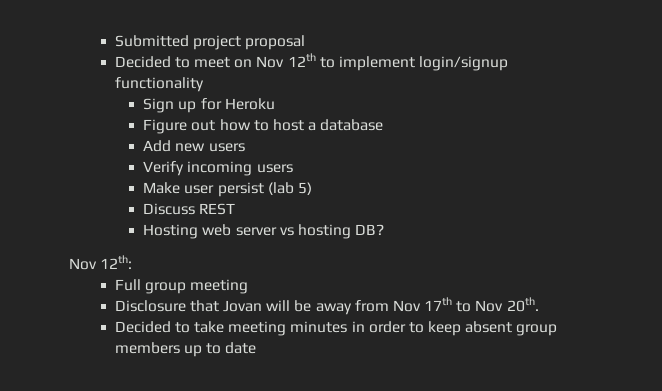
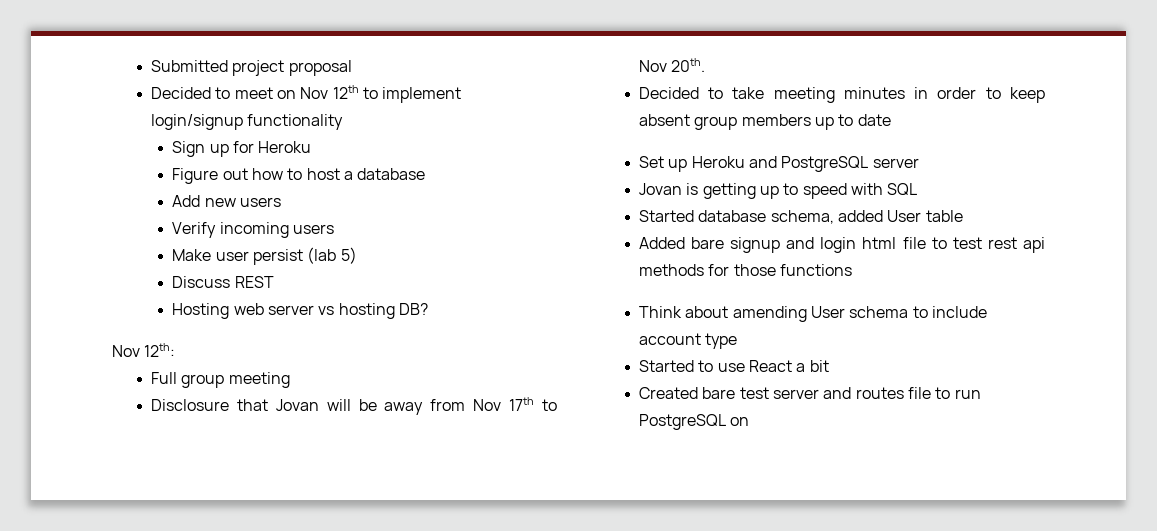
(257, 348) none -> [638,156,919,172] [638,183,918,199] [638,210,963,224] [638,237,1045,253] [638,264,852,276] [638,306,987,322] [638,333,738,349] [638,360,829,372] [638,387,981,399] [638,414,750,430] // Set up Heroku and PostgreSQL server // Jovan is getting up to speed with SQL // Started database schema, added User table // Added bare signup and login html file to test rest api methods for those functions // Think about amending User schema to include account type // Started to use React a bit // Created bare test server and routes file to run PostgreSQL on

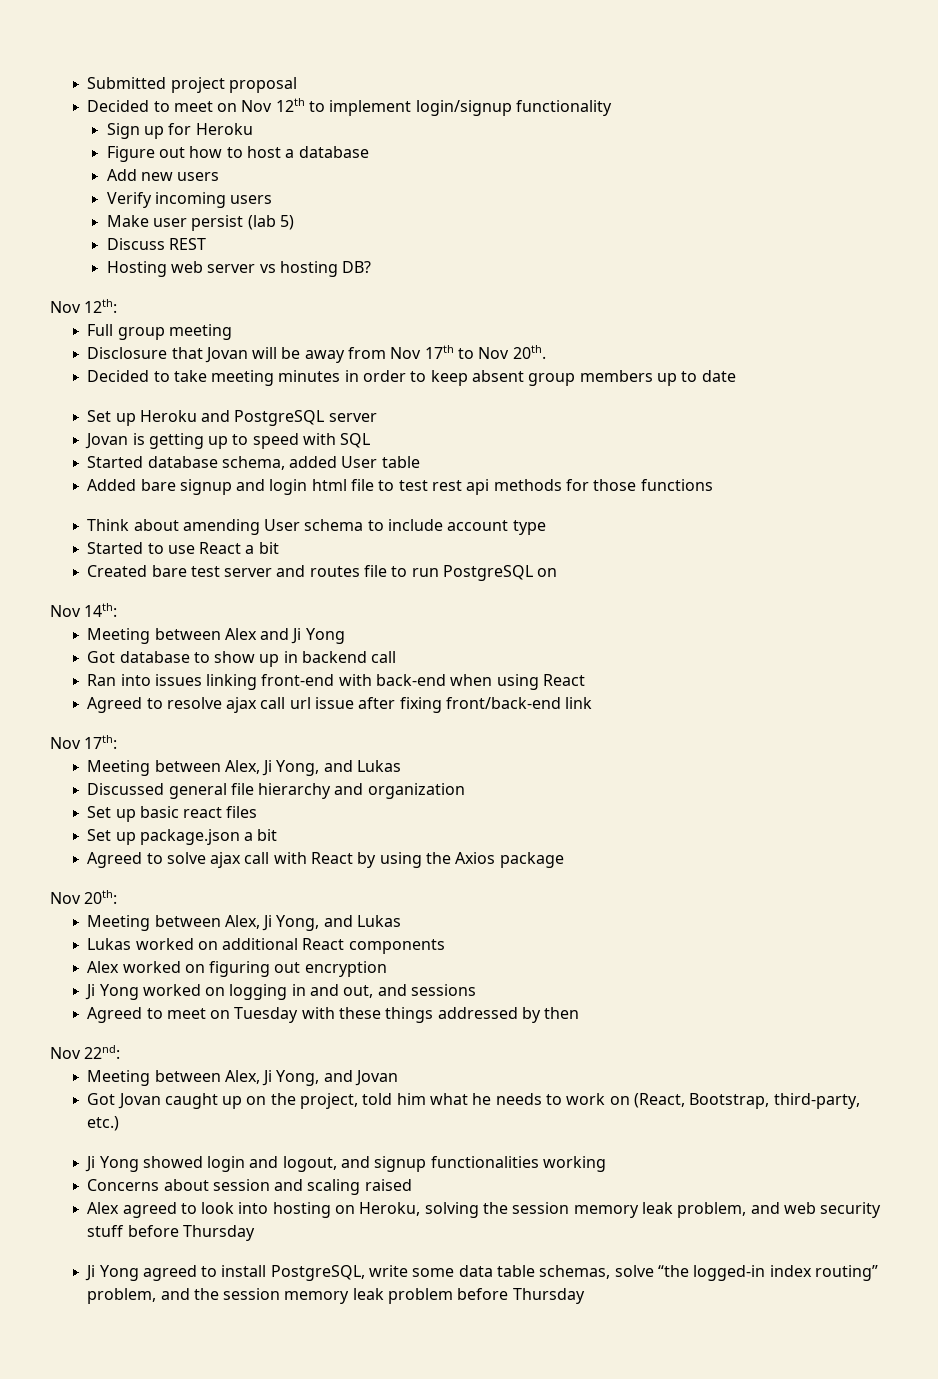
(750, 421) none -> [50,603,118,617] [87,628,345,644] [87,651,397,667] [87,674,586,690] [87,697,593,713] [50,735,118,749] [87,760,402,776] [87,783,465,799] [87,806,258,822] [87,829,278,845] [87,852,564,868] [50,890,118,904] [87,915,402,931] [87,938,445,954] [87,961,387,977] [85,984,477,1000] [87,1007,580,1023] [50,1045,121,1059] [87,1070,399,1086] [87,1093,860,1109] [87,1116,120,1131] [85,1156,607,1172] [87,1179,412,1195] [87,1202,882,1218] [87,1225,255,1241] [85,1265,879,1281] [87,1288,585,1304] // Nov 14th: // Meeting between Alex and Ji Yong // Got database to show up in backend call // Ran into issues linking front-end with back-end when using React // Agreed to resolve ajax call url issue after fixing front/back-end link // Nov 17th: // Meeting between Alex, Ji Yong, and Lukas // Discussed general file hierarchy and organization // Set up basic react files // Set up package.json a bit // Agreed to solve ajax call with React by using the Axios package // Nov 20th: // Meeting between Alex, Ji Yong, and Lukas // Lukas worked on additional React components // Alex worked on figuring out encryption // Ji Yong worked on logging in and out, and sessions // Agreed to meet on Tuesday with these things addressed by then // Nov 22nd: // Meeting between Alex, Ji Yong, and Jovan // Got Jovan caught up on the project, told him what he needs to work on (React, Bootstrap, third-party, etc.) // Ji Yong showed login and logout, and signup functionalities working // Concerns about session and scaling raised // Alex agreed to look into hosting on Heroku, solving the session memory leak problem, and web security stuff before Thursday // Ji Yong agreed to install PostgreSQL, write some data table schemas, solve “the logged-in index routing” problem, and the session memory leak problem before Thursday

